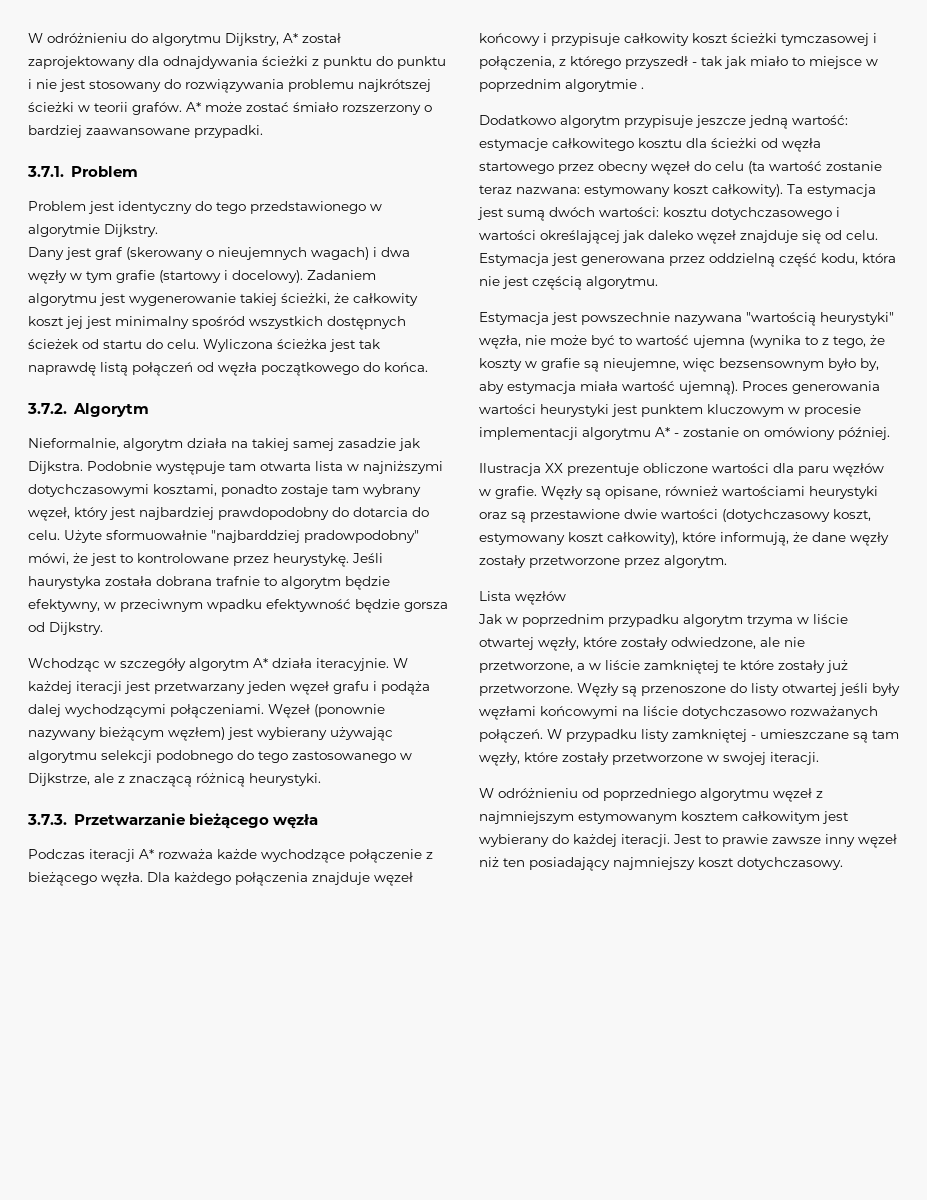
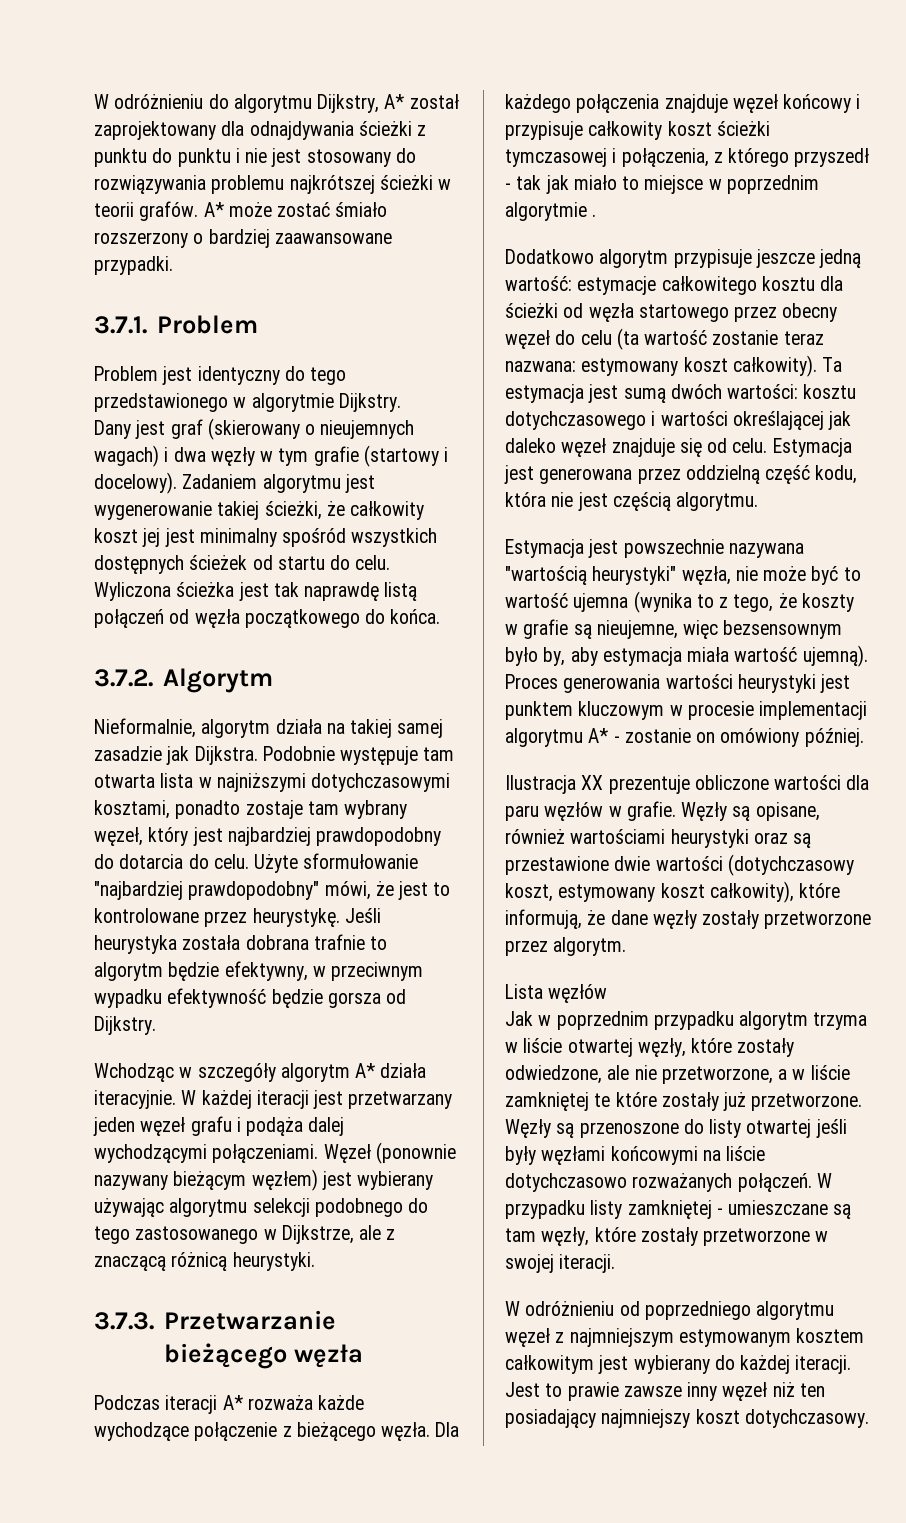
[126,247,203,260] (skerowany -> [207,418,300,440] (skierowany
[106,530,419,543] sformuowałnie "najbarddziej pradowpodobny" -> [303,853,419,869] [94,881,320,900] sformułowanie "najbardziej prawdopodobny"
[28,576,101,589] haurystyka -> [94,935,177,954] heurystyka
[207,599,262,612] wpadku -> [94,989,162,1008] wypadku

